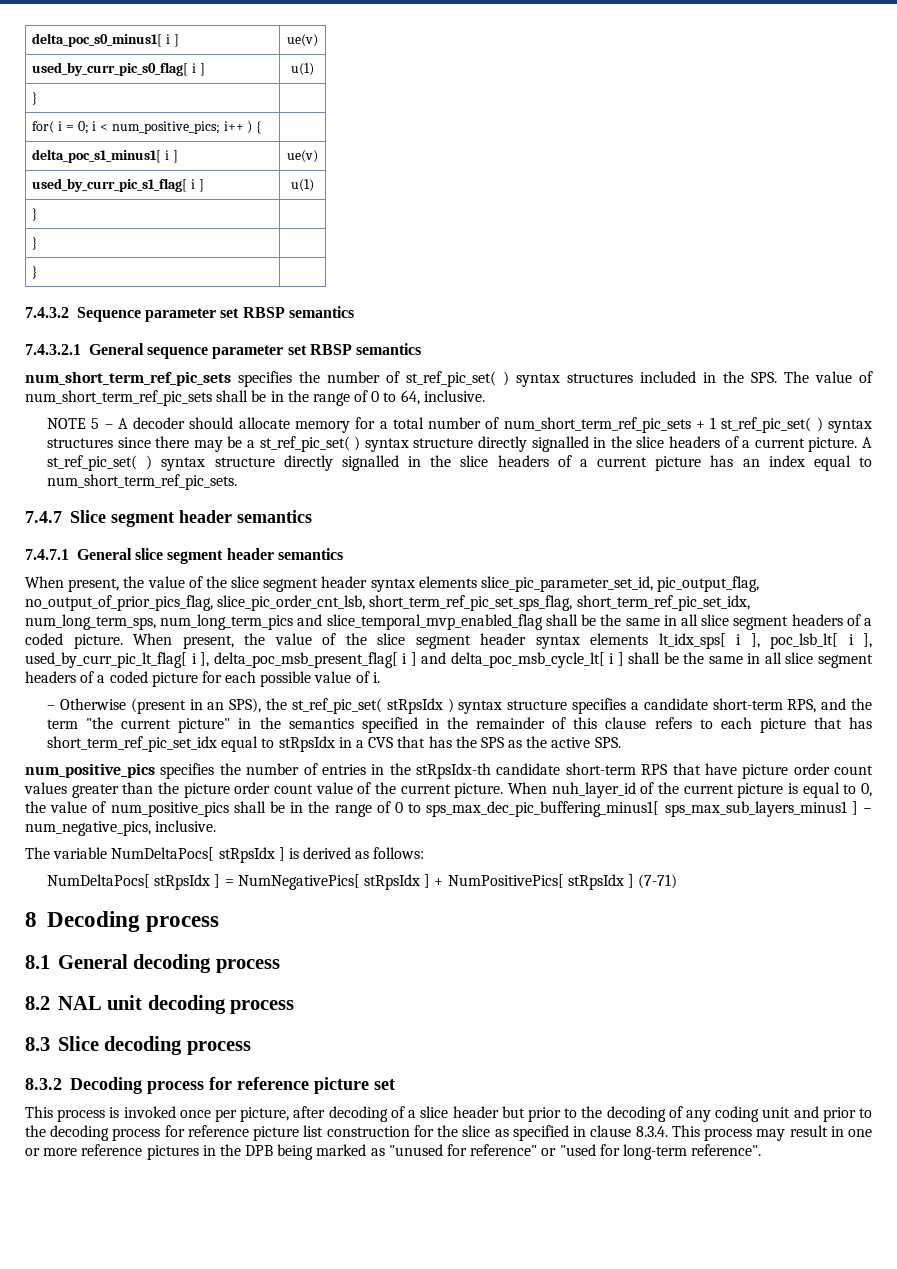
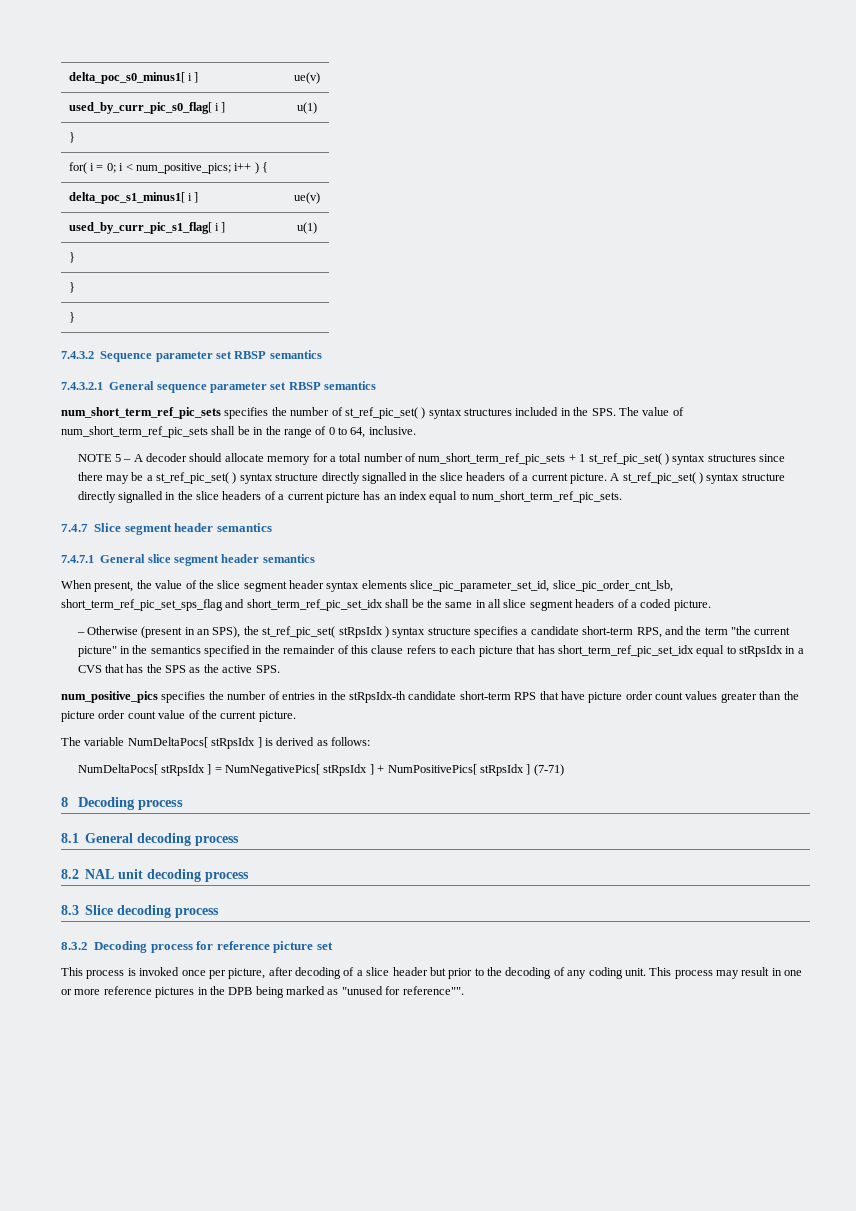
[657,576,760,592] [25,595,750,611] [25,614,543,630] pic_output_flag, no_output_of_prior_pics_flag, slice_pic_order_cnt_lsb, short_term_ref_pic_set_sps_flag, short_term_ref_pic_set_idx, num_long_term_sps, num_long_term_pics and slice_temporal_mvp_enabled_flag -> [552,580,673,592] [61,599,383,611] slice_pic_order_cnt_lsb, short_term_ref_pic_set_sps_flag and short_term_ref_pic_set_idx
[133,633,872,649] [25,652,873,668] [25,671,380,687] When present, the value of the slice segment header syntax elements lt_idx_sps[ i ], poc_lsb_lt[ i ], used_by_curr_pic_lt_flag[ i ], delta_poc_msb_present_flag[ i ] and delta_poc_msb_cycle_lt[ i ] shall be the same in all slice segment headers of a coded picture for each possible value of i. -> (711, 605) none
[508,782,872,798] [25,801,872,817] [25,820,217,836] When nuh_layer_id of the current picture is equal to 0, the value of num_positive_pics shall be in the range of 0 to sps_max_dec_pic_buffering_minus1[ sps_max_sub_layers_minus1 ] − num_negative_pics, inclusive. -> (296, 716) none
[762,1106,873,1122] [25,1125,668,1141] unit and prior to the decoding process for reference picture list construction for the slice as specified in clause 8.3.4. -> [624,968,646,976] unit.
[470,1144,762,1160] reference" or "used for long-term reference". -> [402,986,464,995] reference"".

